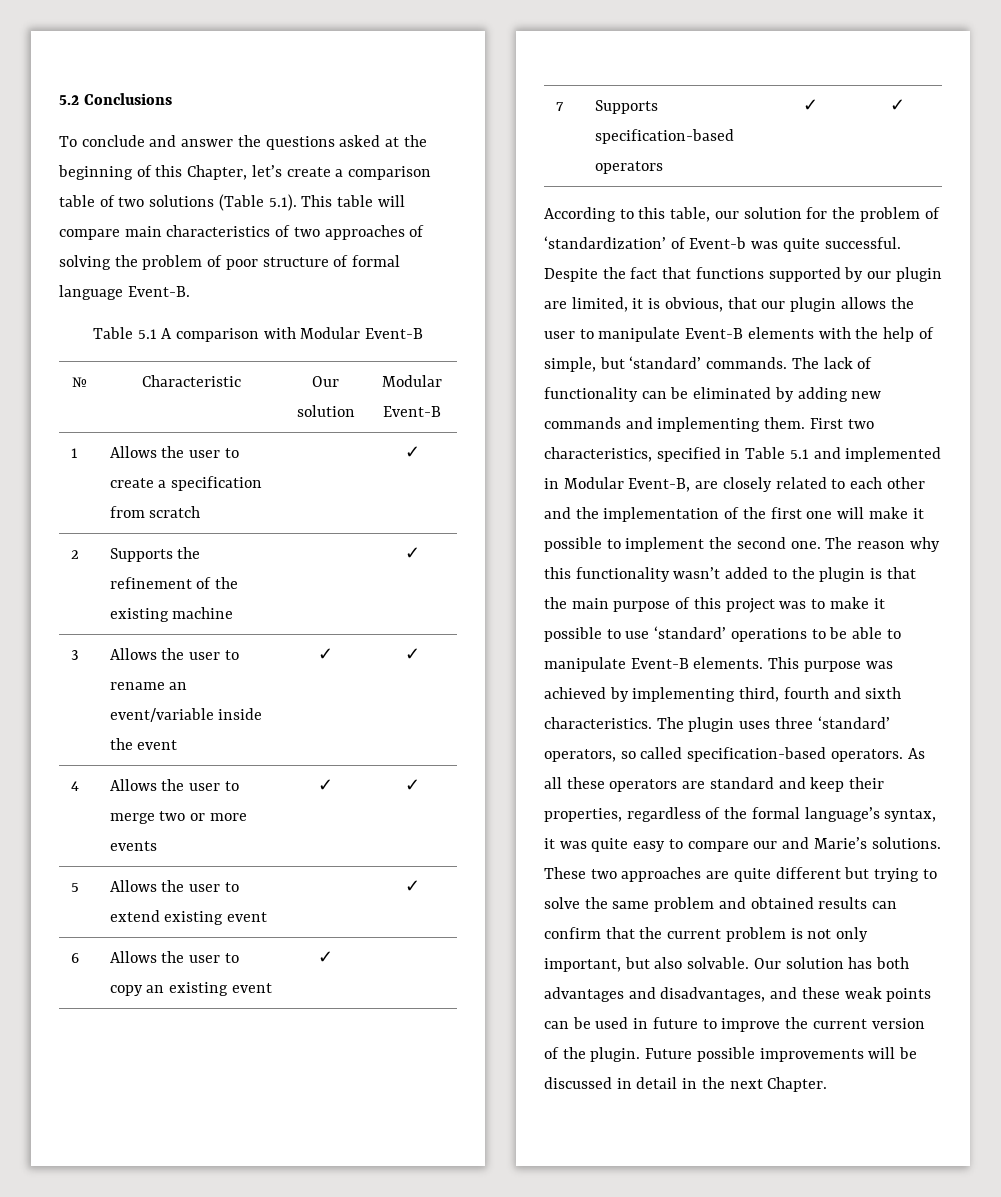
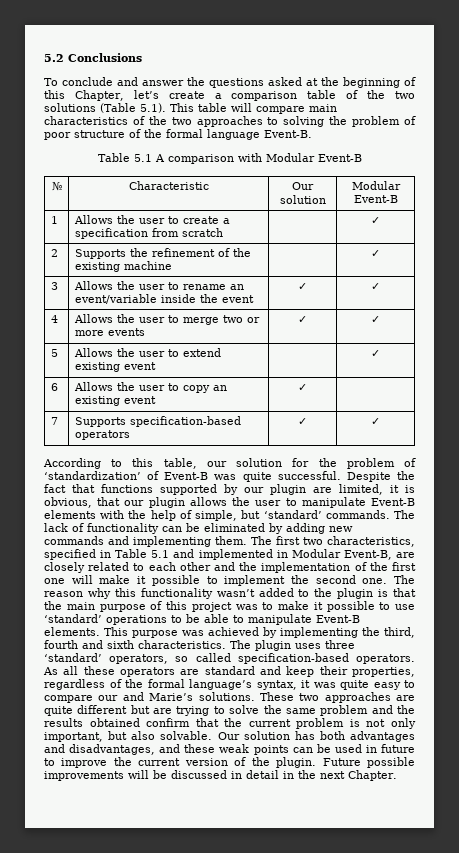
(115, 201) none -> [367,90,386,99] the
[293,225,425,240] two approaches of -> [148,116,279,127] the two approaches to
(349, 261) none -> [144,129,162,138] the
[689,237,747,249] Event-b -> [164,472,209,480] Event-B
[809,418,843,429] First -> [251,536,300,545] The first
(736, 694) none -> [362,627,380,636] the
(870, 873) none -> [153,708,173,714] are
[750,897,898,909] obtained results can -> [397,705,416,714] [44,718,140,727] the results obtained

